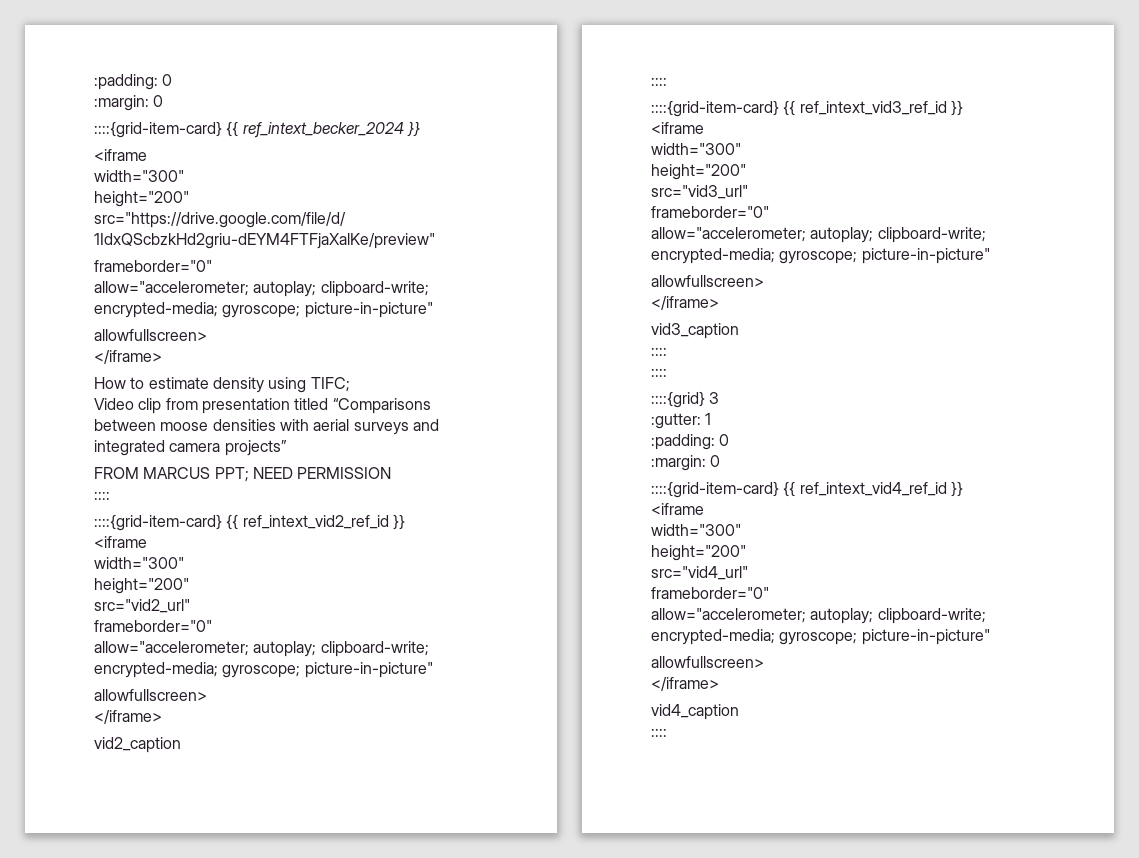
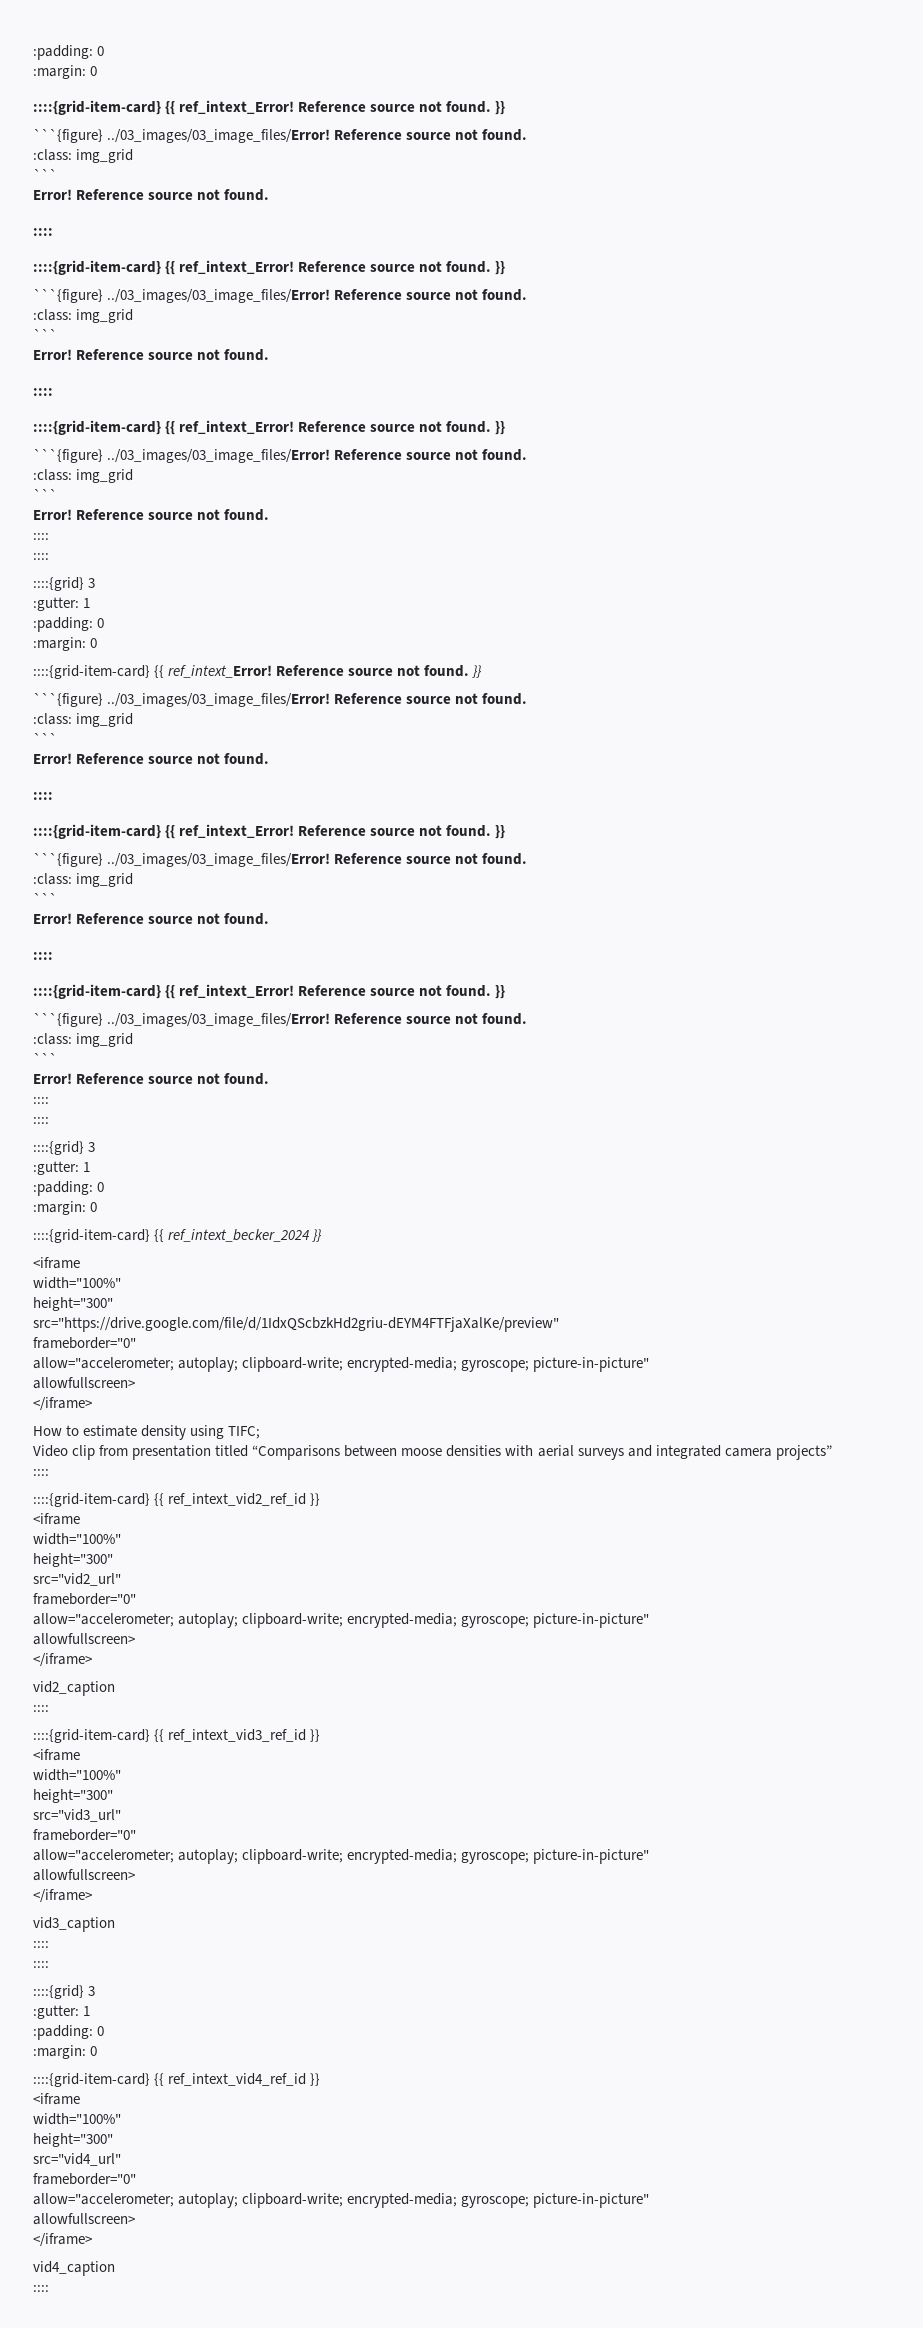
[94,74,173,90] [94,95,164,111] :padding: 0 // :margin: 0 -> [33,45,105,60] [33,65,98,79] [33,100,506,115] [33,129,528,143] [33,149,134,163] [33,169,57,180] [33,189,270,201] [33,228,53,236] [33,260,506,275] [33,289,528,303] [33,309,134,323] [33,329,57,340] [33,349,270,361] [33,388,53,396] [33,420,506,435] [33,449,528,463] [33,469,134,483] [33,489,57,500] [33,509,270,521] [33,533,49,540] [33,553,49,560] [33,577,96,591] [33,597,91,611] [33,617,105,632] [33,637,98,651] [33,665,483,679] [33,693,528,707] [33,713,134,727] [33,733,57,744] [33,753,270,765] [33,792,53,800] [33,824,506,839] [33,853,528,867] [33,873,134,887] [33,893,57,904] [33,913,270,925] [33,952,53,960] [33,984,506,999] [33,1013,528,1027] [33,1033,134,1047] [33,1053,57,1064] [33,1073,270,1085] [33,1097,49,1104] [33,1117,49,1124] [33,1141,96,1155] [33,1161,91,1175] [33,1181,105,1196] [33,1201,98,1215] :padding: 0 // :margin: 0 // ::::{grid-item-card} {{ ref_intext_Error! Reference source not found. }} // ```{figure} ../03_images/03_image_files/Error! Reference source not found. // :class: img_grid // ``` // Error! Reference source not found. // :::: // ::::{grid-item-card} {{ ref_intext_Error! Reference source not found. }} // ```{figure} ../03_images/03_image_files/Error! Reference source not found. // :class: img_grid // ``` // Error! Reference source not found. // :::: // ::::{grid-item-card} {{ ref_intext_Error! Reference source not found. }} // ```{figure} ../03_images/03_image_files/Error! Reference source not found. // :class: img_grid // ``` // Error! Reference source not found. // :::: // :::: // ::::{grid} 3 // :gutter: 1 // :padding: 0 // :margin: 0 // ::::{grid-item-card} {{ ref_intext_Error! Reference source not found. }} // ```{figure} ../03_images/03_image_files/Error! Reference source not found. // :class: img_grid // ``` // Error! Reference source not found. // :::: // ::::{grid-item-card} {{ ref_intext_Error! Reference source not found. }} // ```{figure} ../03_images/03_image_files/Error! Reference source not found. // :class: img_grid // ``` // Error! Reference source not found. // :::: // ::::{grid-item-card} {{ ref_intext_Error! Reference source not found. }} // ```{figure} ../03_images/03_image_files/Error! Reference source not found. // :class: img_grid // ``` // Error! Reference source not found. // :::: // :::: // ::::{grid} 3 // :gutter: 1 // :padding: 0 // :margin: 0
[94,170,184,182] [94,191,189,207] width="300" // height="200" -> [33,1277,121,1289] [33,1297,113,1311] width="100%" // height="300"
[94,467,392,482] // FROM MARCUS PPT; NEED PERMISSION -> (832, 1452) none
[94,557,184,569] [94,578,189,594] width="300" // height="200" -> [33,1533,121,1545] [33,1553,113,1567] width="100%" // height="300"
[651,143,741,155] [651,164,746,180] width="300" // height="200" -> [33,1769,121,1781] [33,1789,113,1803] width="100%" // height="300"
[651,524,741,536] [651,545,746,561] width="300" // height="200" -> [33,2113,121,2125] [33,2133,113,2147] width="100%" // height="300"

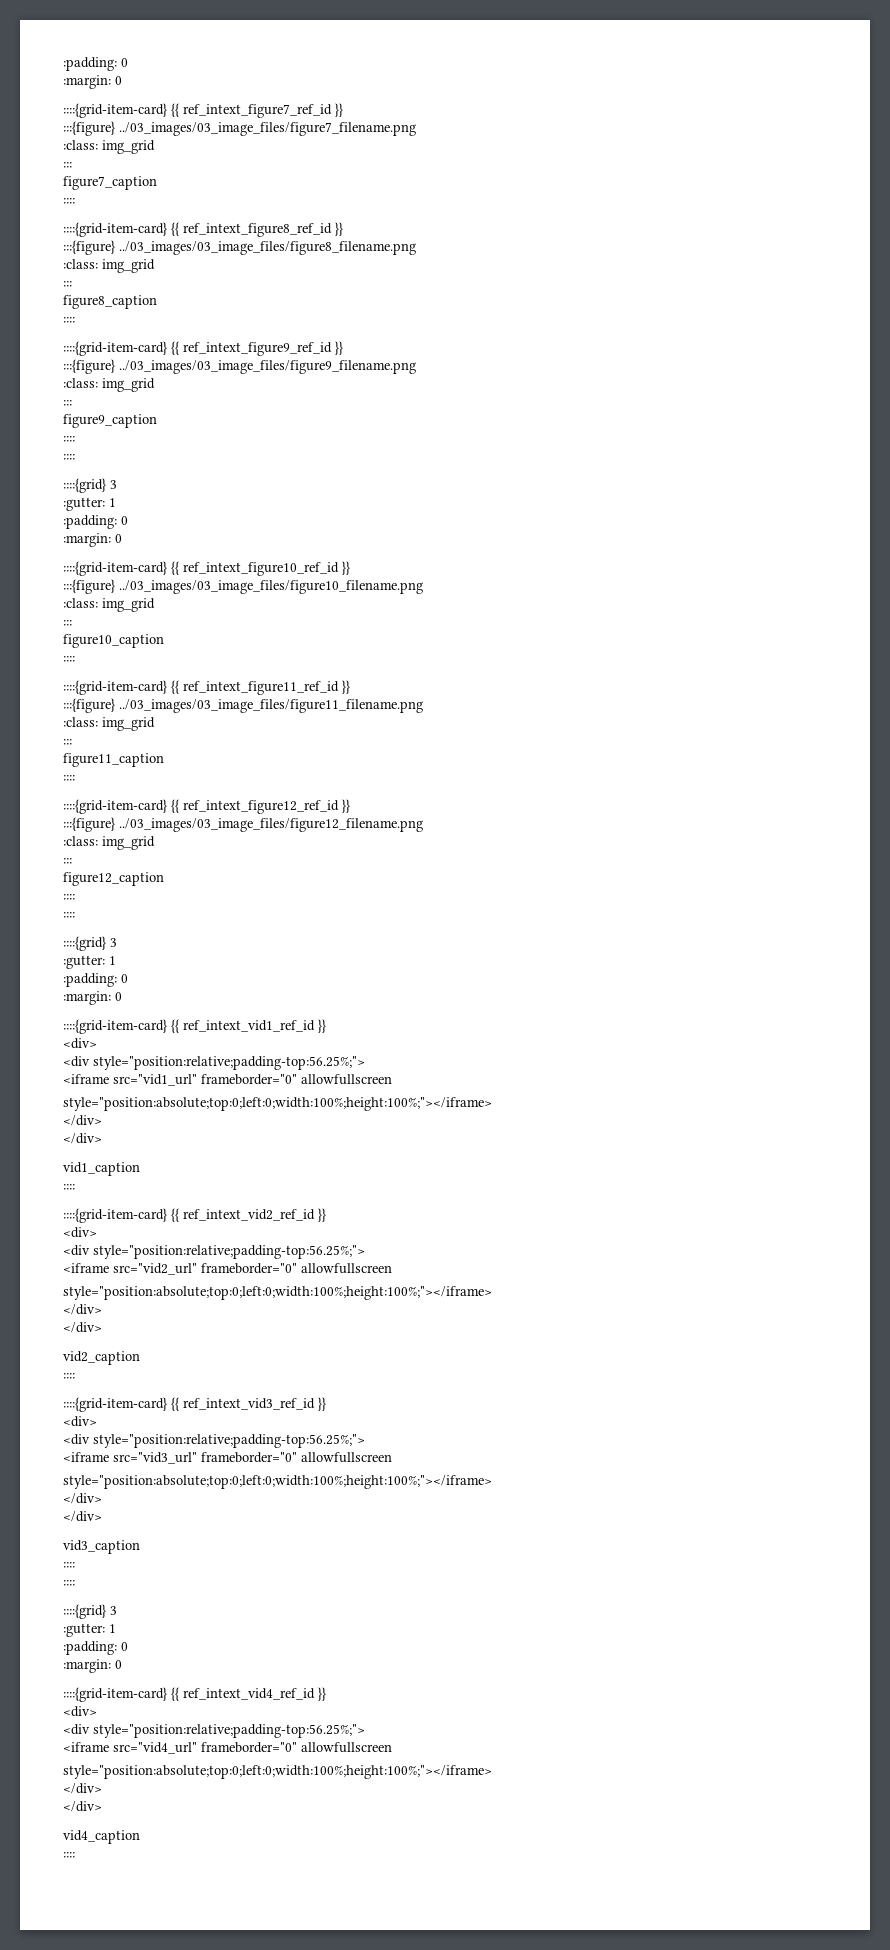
[33,45,105,60] [33,65,98,79] [33,100,506,115] [33,129,528,143] [33,149,134,163] [33,169,57,180] [33,189,270,201] [33,228,53,236] [33,260,506,275] [33,289,528,303] [33,309,134,323] [33,329,57,340] [33,349,270,361] [33,388,53,396] [33,420,506,435] [33,449,528,463] [33,469,134,483] [33,489,57,500] [33,509,270,521] :padding: 0 // :margin: 0 // ::::{grid-item-card} {{ ref_intext_Error! Reference source not found. }} // ```{figure} ../03_images/03_image_files/Error! Reference source not found. // :class: img_grid // ``` // Error! Reference source not found. // :::: // ::::{grid-item-card} {{ ref_intext_Error! Reference source not found. }} // ```{figure} ../03_images/03_image_files/Error! Reference source not found. // :class: img_grid // ``` // Error! Reference source not found. // :::: // ::::{grid-item-card} {{ ref_intext_Error! Reference source not found. }} // ```{figure} ../03_images/03_image_files/Error! Reference source not found. // :class: img_grid // ``` // Error! Reference source not found. -> [63,57,128,71] [63,75,122,89] [63,103,343,118] [63,121,416,136] [63,140,155,154] [63,162,72,168] [63,176,157,190] [63,198,75,204] [63,222,343,237] [63,240,416,255] [63,259,155,273] [63,281,72,287] [63,295,157,309] [63,317,75,323] [63,341,343,356] [63,359,416,374] [63,378,155,392] [63,400,72,406] [63,414,157,428] :padding: 0 // :margin: 0 // ::::{grid-item-card} {{ ref_intext_figure7_ref_id }} // :::{figure} ../03_images/03_image_files/figure7_filename.png // :class: img_grid // ::: // figure7_caption // :::: // ::::{grid-item-card} {{ ref_intext_figure8_ref_id }} // :::{figure} ../03_images/03_image_files/figure8_filename.png // :class: img_grid // ::: // figure8_caption // :::: // ::::{grid-item-card} {{ ref_intext_figure9_ref_id }} // :::{figure} ../03_images/03_image_files/figure9_filename.png // :class: img_grid // ::: // figure9_caption
[168,665,483,678] [33,693,528,707] [33,713,134,727] [33,733,57,744] [33,753,270,765] [33,792,53,800] [33,824,506,839] [33,853,528,867] [33,873,134,887] [33,893,57,904] [33,913,270,925] [33,952,53,960] [33,984,506,999] [33,1013,528,1027] [33,1033,134,1047] [33,1053,57,1064] [33,1073,270,1085] ref_intext_Error! Reference source not found. }} // ```{figure} ../03_images/03_image_files/Error! Reference source not found. // :class: img_grid // ``` // Error! Reference source not found. // :::: // ::::{grid-item-card} {{ ref_intext_Error! Reference source not found. }} // ```{figure} ../03_images/03_image_files/Error! Reference source not found. // :class: img_grid // ``` // Error! Reference source not found. // :::: // ::::{grid-item-card} {{ ref_intext_Error! Reference source not found. }} // ```{figure} ../03_images/03_image_files/Error! Reference source not found. // :class: img_grid // ``` // Error! Reference source not found. -> [183,561,350,576] [63,579,423,594] [63,598,155,612] [63,620,72,626] [63,634,164,648] [63,656,75,662] [63,680,350,695] [63,698,423,713] [63,717,155,731] [63,739,72,745] [63,753,164,767] [63,775,75,781] [63,799,350,814] [63,817,423,832] [63,836,155,850] [63,858,72,864] [63,872,164,886] ref_intext_figure10_ref_id }} // :::{figure} ../03_images/03_image_files/figure10_filename.png // :class: img_grid // ::: // figure10_caption // :::: // ::::{grid-item-card} {{ ref_intext_figure11_ref_id }} // :::{figure} ../03_images/03_image_files/figure11_filename.png // :class: img_grid // ::: // figure11_caption // :::: // ::::{grid-item-card} {{ ref_intext_figure12_ref_id }} // :::{figure} ../03_images/03_image_files/figure12_filename.png // :class: img_grid // ::: // figure12_caption
[168,1229,323,1242] [33,1257,80,1269] [33,1277,121,1289] [33,1297,113,1311] [33,1317,559,1332] [33,1337,136,1349] [33,1357,650,1372] [33,1377,135,1389] [33,1397,92,1411] [33,1425,261,1440] [33,1445,832,1460] ref_intext_becker_2024 }} // <iframe // width="100%" // height="300" // src="https://drive.google.com/file/d/1IdxQScbzkHd2griu-dEYM4FTFjaXalKe/preview" // frameborder="0" // allow="accelerometer; autoplay; clipboard-write; encrypted-media; gyroscope; picture-in-picture" // allowfullscreen> // </iframe> // How to estimate density using TIFC; // Video clip from presentation titled “Comparisons between moose densities with aerial surveys and integrated camera projects” -> [183,1019,326,1033] [63,1038,97,1049] [63,1056,365,1070] [63,1074,392,1086] [63,1097,492,1111] [63,1115,102,1126] [63,1133,102,1144] [63,1162,140,1176] ref_intext_vid1_ref_id }} // <div> // <div style="position:relative;padding-top:56.25%;"> // <iframe src="vid1_url" frameborder="0" allowfullscreen // style="position:absolute;top:0;left:0;width:100%;height:100%;"></iframe> // </div> // </div> // vid1_caption
[33,1513,80,1525] [33,1533,121,1545] [33,1553,113,1567] [33,1573,121,1586] [33,1593,136,1605] [33,1613,650,1628] [33,1633,135,1645] [33,1653,92,1667] <iframe // width="100%" // height="300" // src="vid2_url" // frameborder="0" // allow="accelerometer; autoplay; clipboard-write; encrypted-media; gyroscope; picture-in-picture" // allowfullscreen> // </iframe> -> [63,1227,97,1238] [63,1245,365,1259] [63,1263,392,1275] [63,1286,492,1300] [63,1304,102,1315] [63,1322,102,1333] <div> // <div style="position:relative;padding-top:56.25%;"> // <iframe src="vid2_url" frameborder="0" allowfullscreen // style="position:absolute;top:0;left:0;width:100%;height:100%;"></iframe> // </div> // </div>
[33,1749,80,1761] [33,1769,121,1781] [33,1789,113,1803] [33,1809,121,1822] [33,1829,136,1841] [33,1849,650,1864] [33,1869,135,1881] [33,1889,92,1903] <iframe // width="100%" // height="300" // src="vid3_url" // frameborder="0" // allow="accelerometer; autoplay; clipboard-write; encrypted-media; gyroscope; picture-in-picture" // allowfullscreen> // </iframe> -> [63,1416,97,1427] [63,1434,365,1448] [63,1452,392,1464] [63,1475,492,1489] [63,1493,102,1504] [63,1511,102,1522] <div> // <div style="position:relative;padding-top:56.25%;"> // <iframe src="vid3_url" frameborder="0" allowfullscreen // style="position:absolute;top:0;left:0;width:100%;height:100%;"></iframe> // </div> // </div>
[33,2093,80,2105] [33,2113,121,2125] [33,2133,113,2147] [33,2153,121,2166] [33,2173,136,2185] [33,2193,650,2208] [33,2213,135,2225] [33,2233,92,2247] <iframe // width="100%" // height="300" // src="vid4_url" // frameborder="0" // allow="accelerometer; autoplay; clipboard-write; encrypted-media; gyroscope; picture-in-picture" // allowfullscreen> // </iframe> -> [63,1706,97,1717] [63,1724,365,1738] [63,1742,392,1754] [63,1765,492,1779] [63,1783,102,1794] [63,1801,102,1812] <div> // <div style="position:relative;padding-top:56.25%;"> // <iframe src="vid4_url" frameborder="0" allowfullscreen // style="position:absolute;top:0;left:0;width:100%;height:100%;"></iframe> // </div> // </div>

